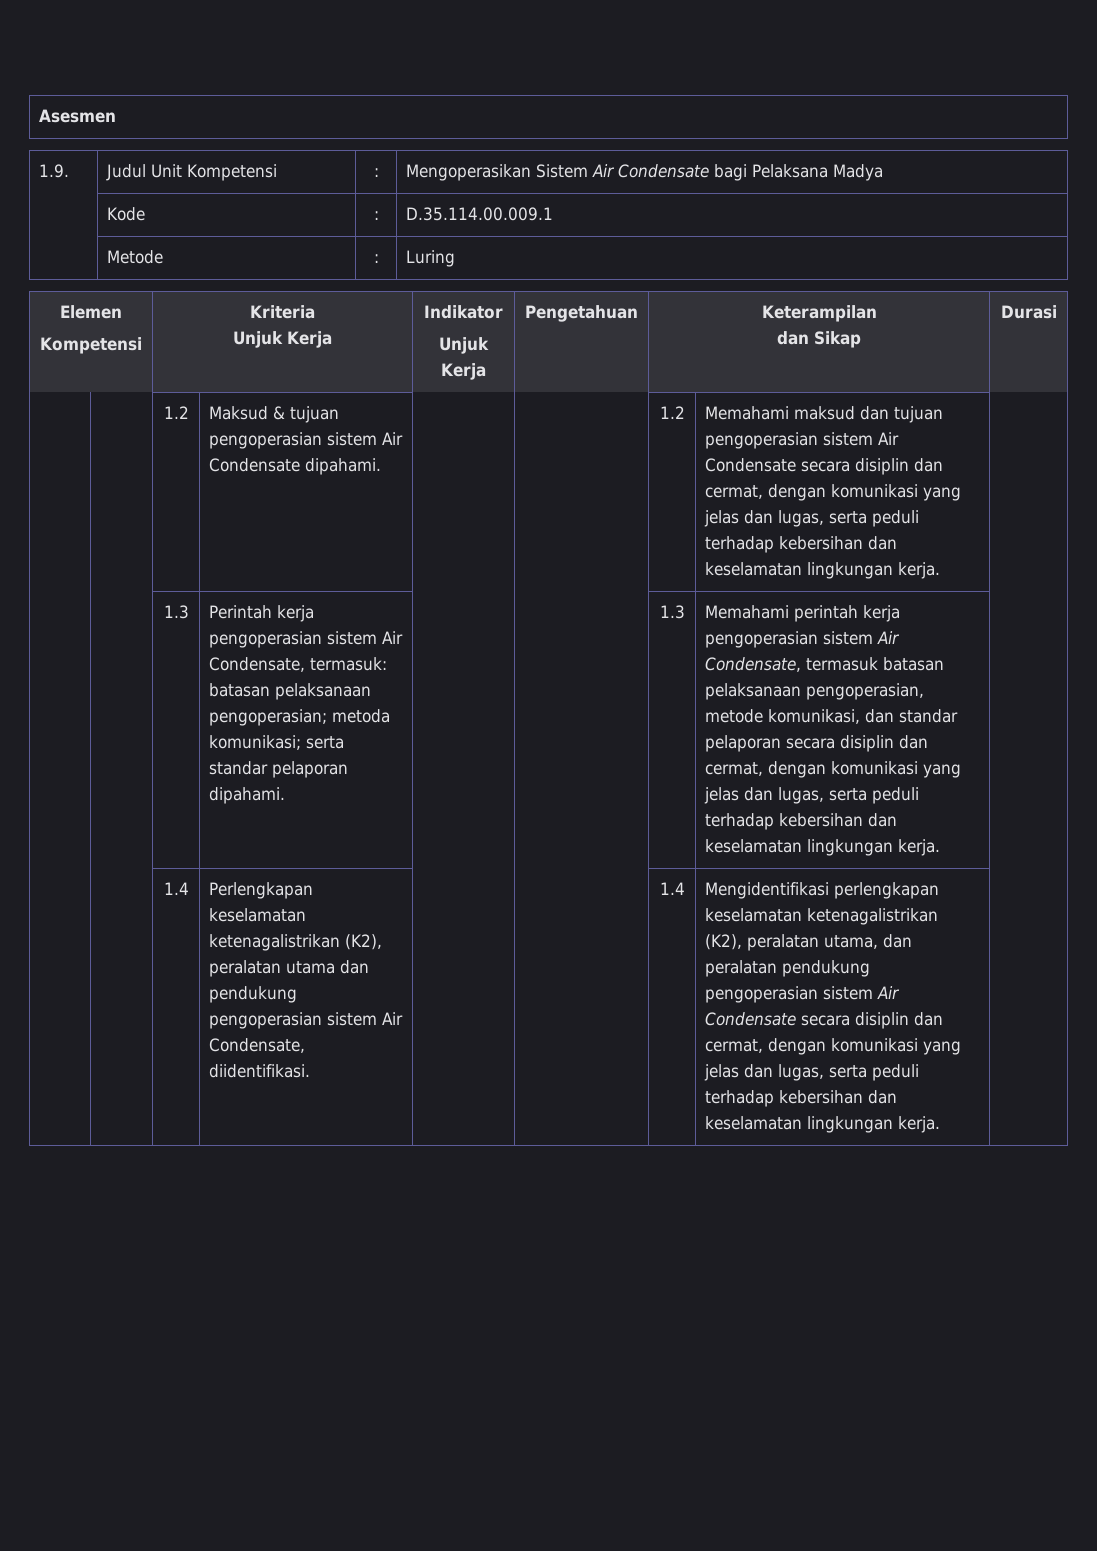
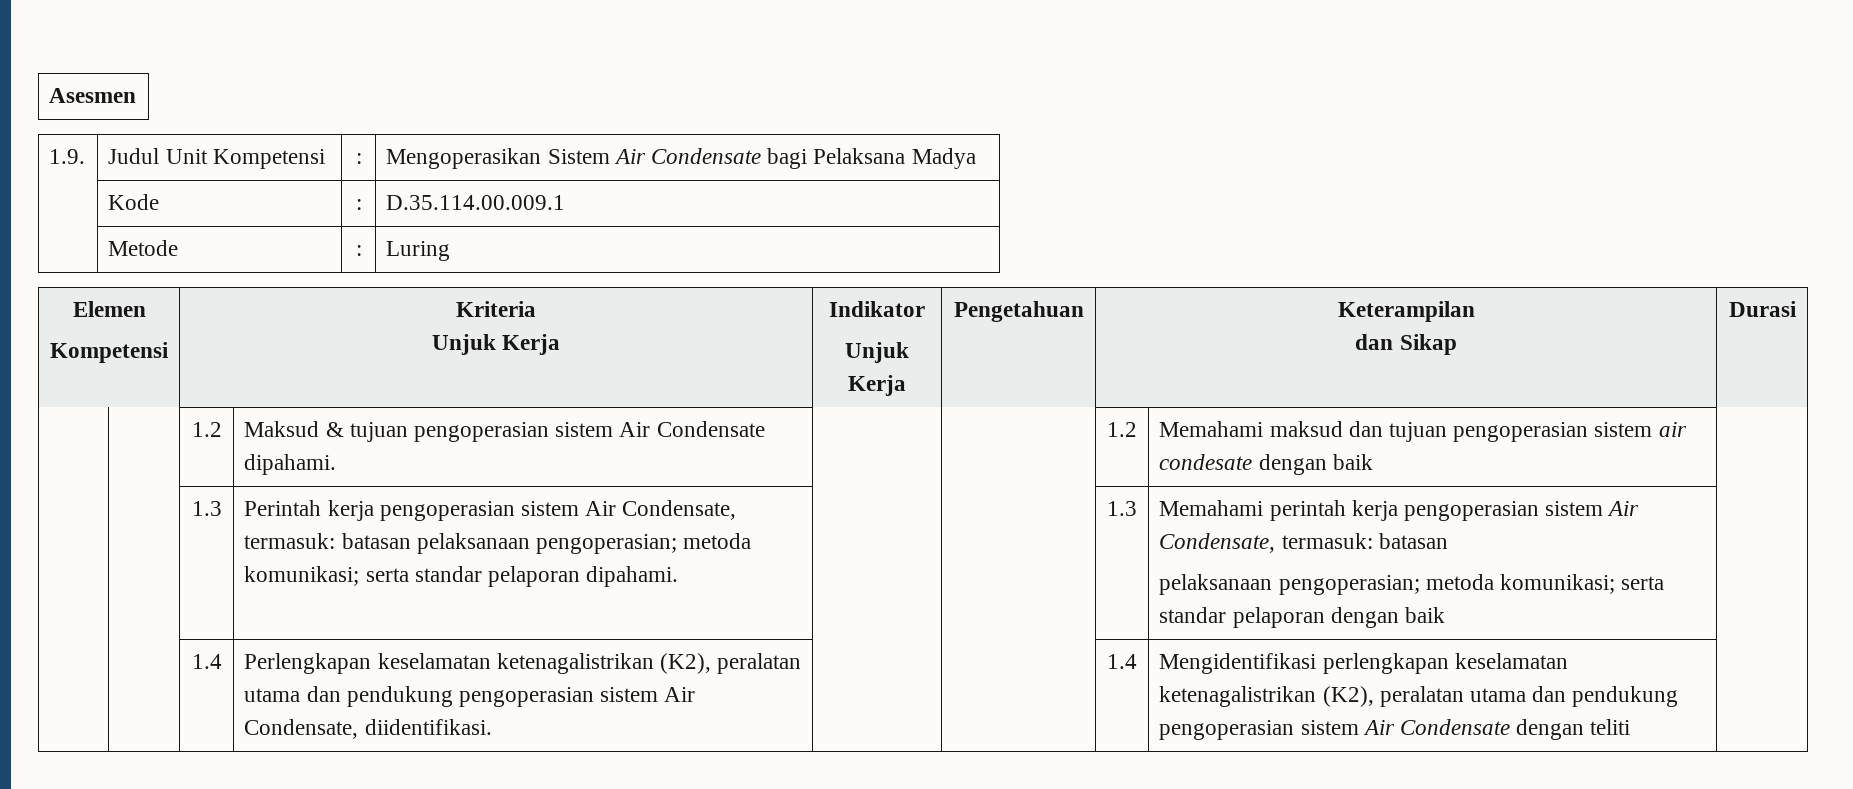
[878,432,900,445] [705,458,944,475] [705,484,962,501] [704,510,920,527] [705,536,898,553] [705,562,941,579] Air Condensate secara disiplin dan cermat, dengan komunikasi yang jelas dan lugas, serta peduli terhadap kebersihan dan keselamatan lingkungan kerja. -> [1658,422,1687,437] [1159,454,1373,475] air condesate dengan baik
[806,657,945,671] [705,683,925,700] [705,709,959,724] [705,735,929,752] [705,761,962,778] [704,787,920,804] [705,813,898,830] [705,839,941,856] termasuk batasan pelaksanaan pengoperasian, metode komunikasi, dan standar pelaporan secara disiplin dan cermat, dengan komunikasi yang jelas dan lugas, serta peduli terhadap kebersihan dan keselamatan lingkungan kerja. -> [1281,533,1448,549] [1159,574,1665,595] [1159,607,1445,628] termasuk: batasan // pelaksanaan pengoperasian; metoda komunikasi; serta standar pelaporan dengan baik
[824,934,913,949] [705,960,778,977] utama, dan peralatan -> [1469,686,1567,702] utama dan
[801,1012,944,1029] [705,1038,962,1055] [704,1064,920,1081] [705,1090,898,1107] [705,1116,941,1133] secara disiplin dan cermat, dengan komunikasi yang jelas dan lugas, serta peduli terhadap kebersihan dan keselamatan lingkungan kerja. -> [1516,719,1631,740] dengan teliti

